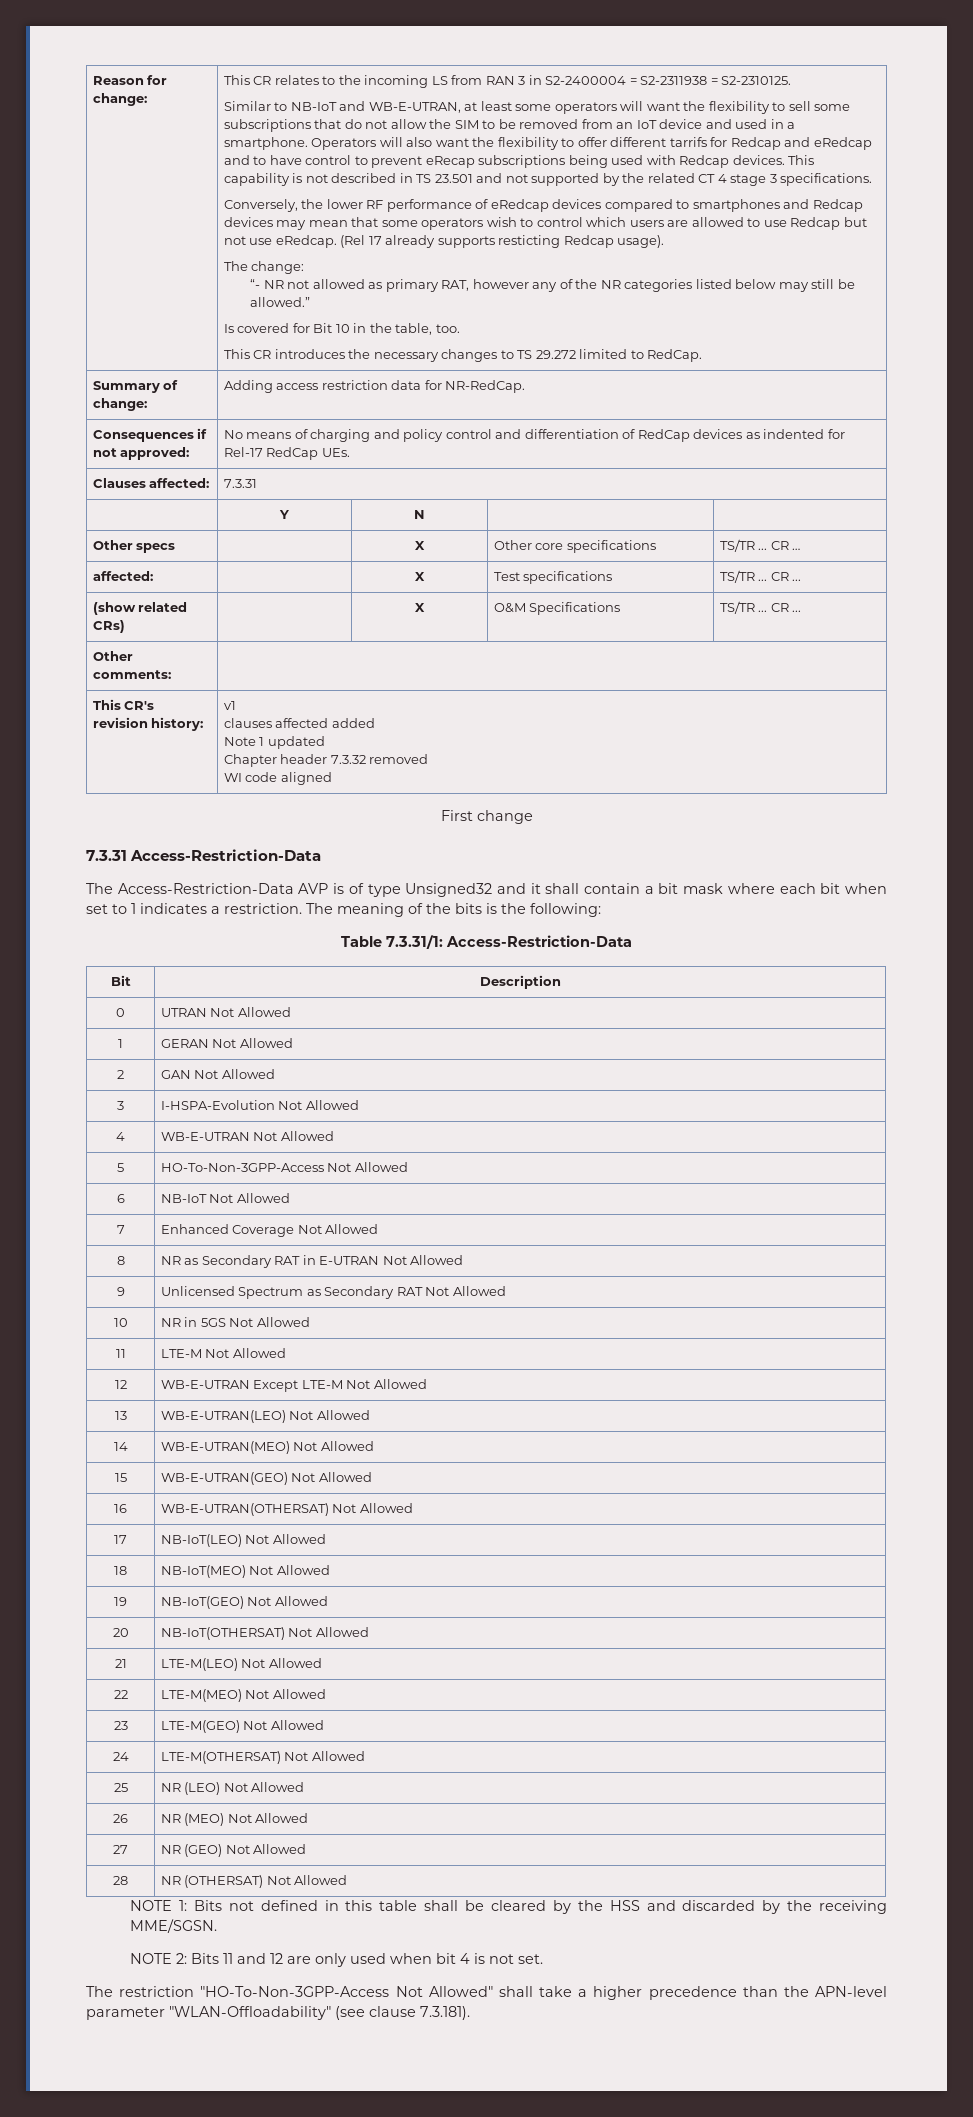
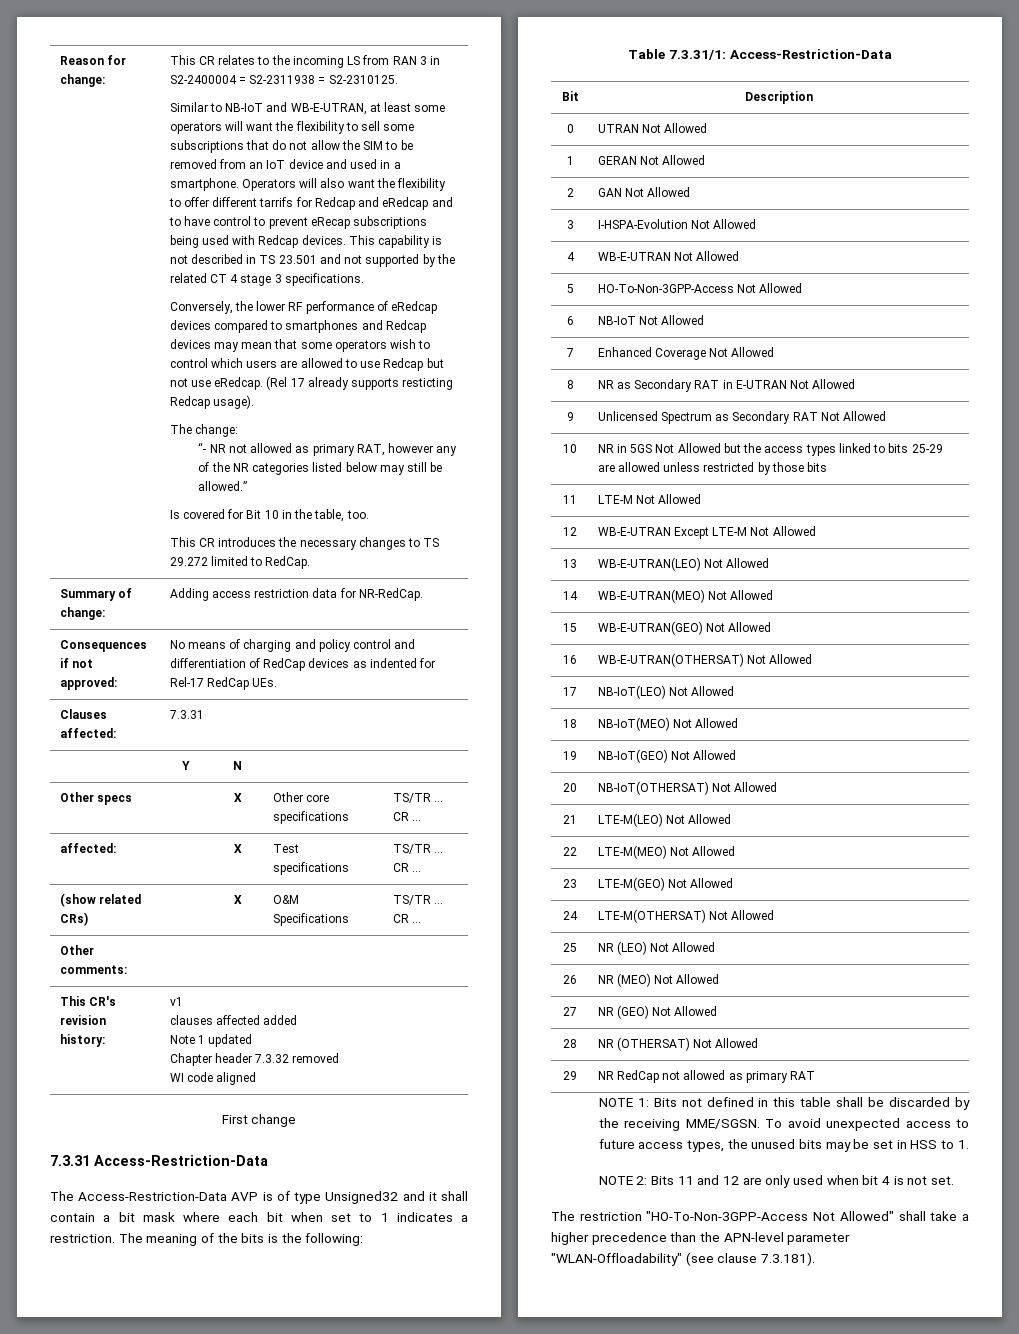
(310, 1322) none -> [723,443,943,456] [597,462,828,475] but the access types linked to bits 25-29 are allowed unless restricted by those bits
(348, 1880) none -> [563,1071,577,1080] [597,1070,816,1083] // 29 | NR RedCap not allowed as primary RAT
[490,1900,676,1914] cleared by the HSS and -> (885, 1102) none
(218, 1926) none -> [765,1118,969,1131] [598,1139,969,1152] To avoid unexpected access to future access types, the unused bits may be set in HSS to 1.

